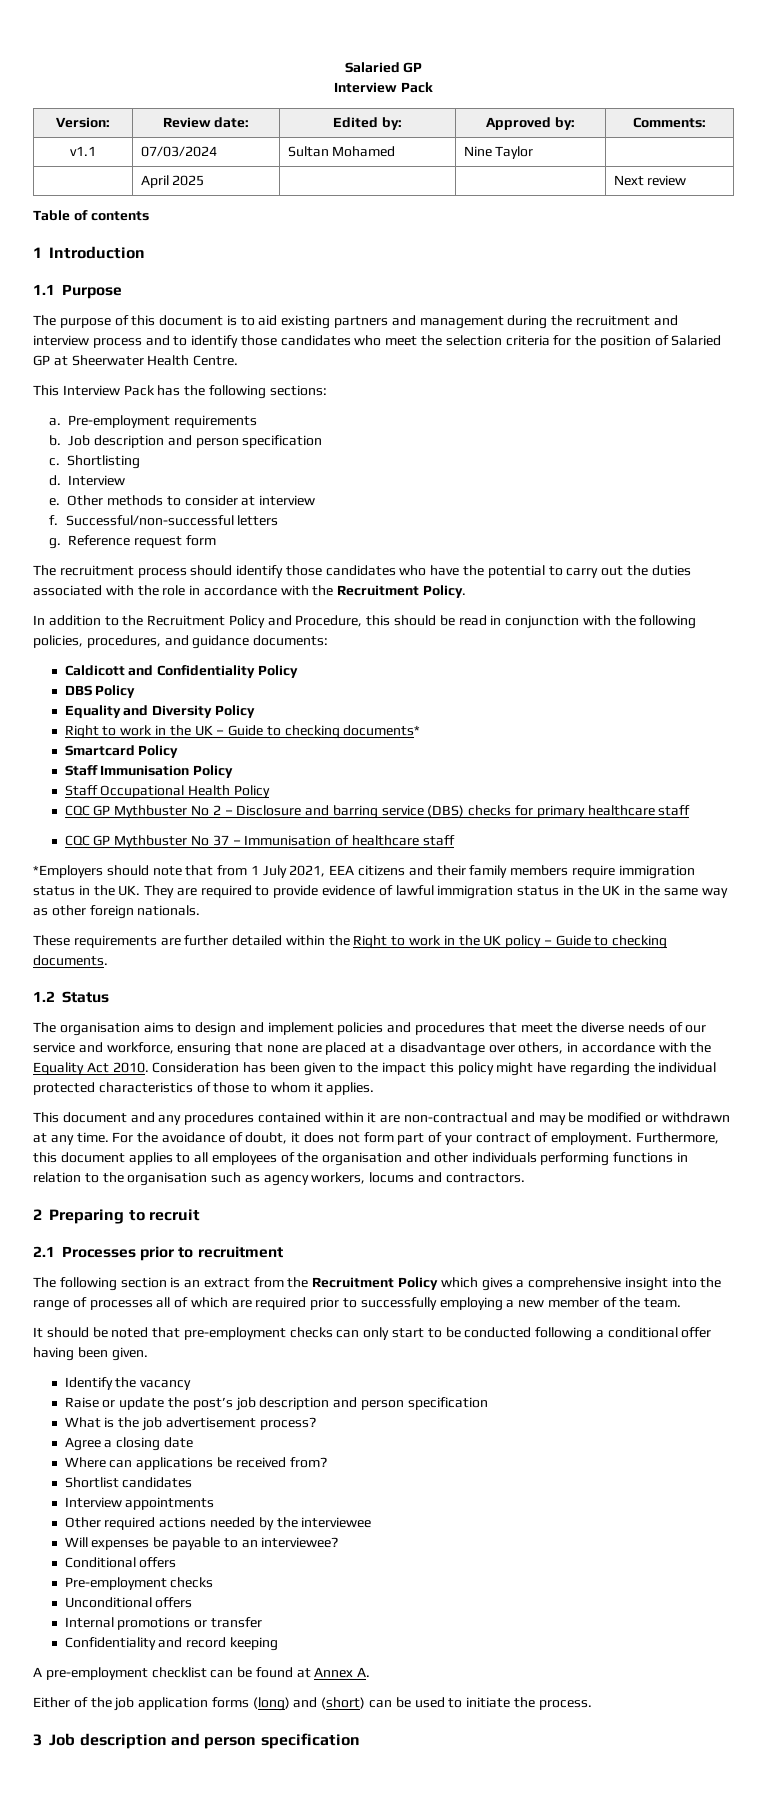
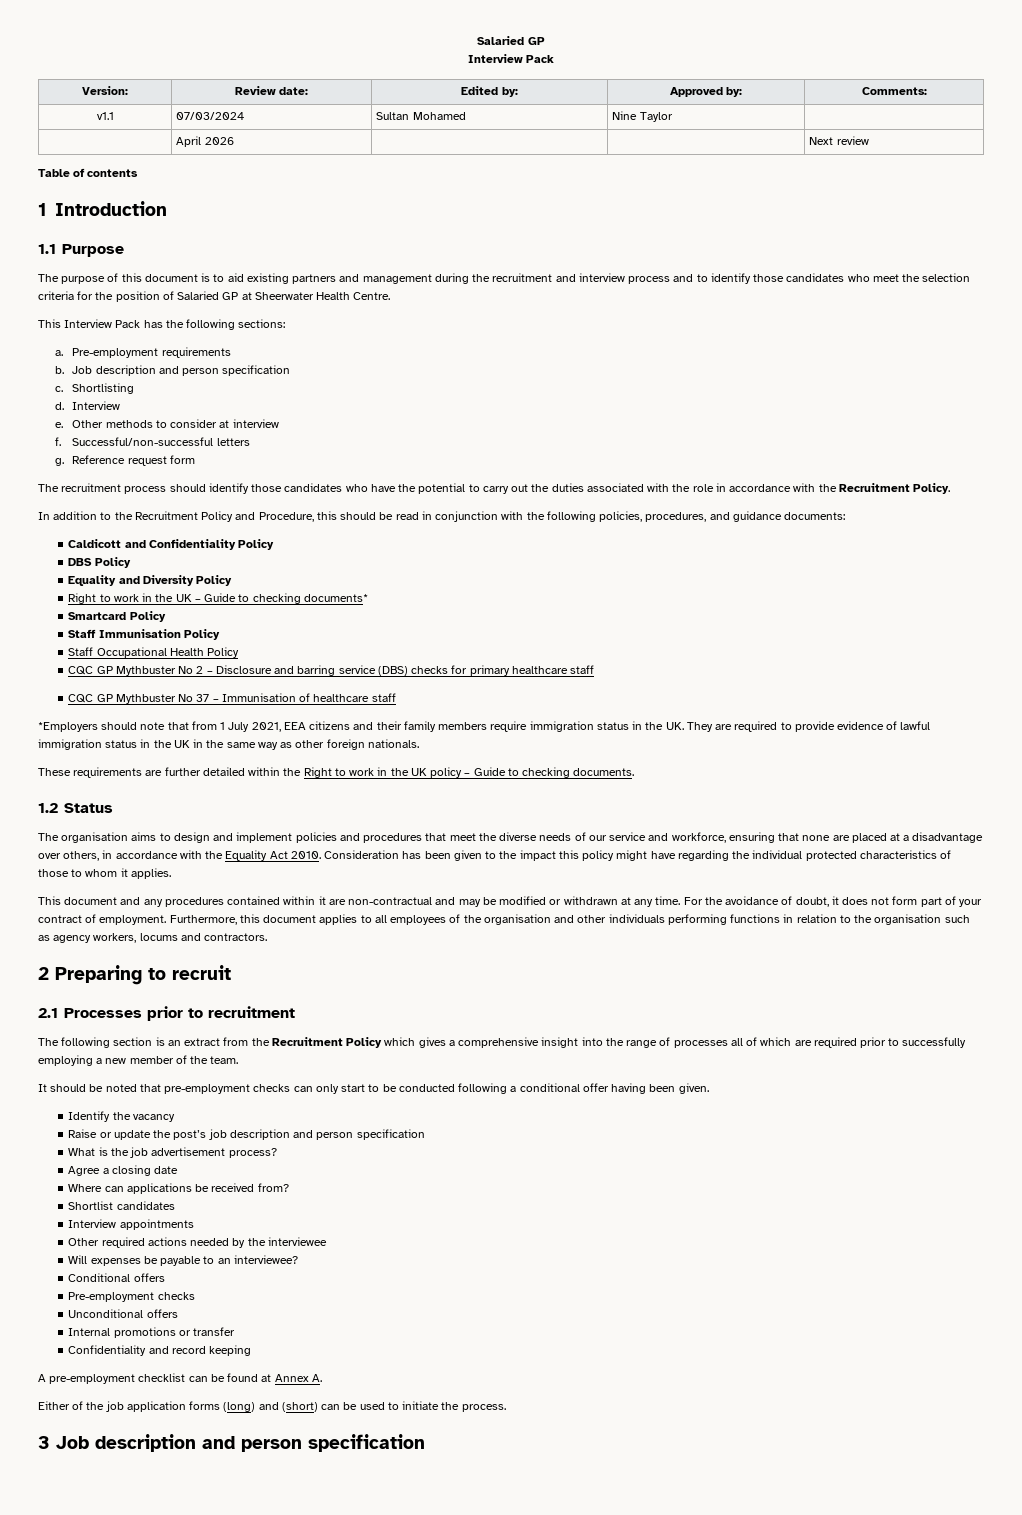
[172,175,205,186] 2025 -> [204,137,234,145] 2026

